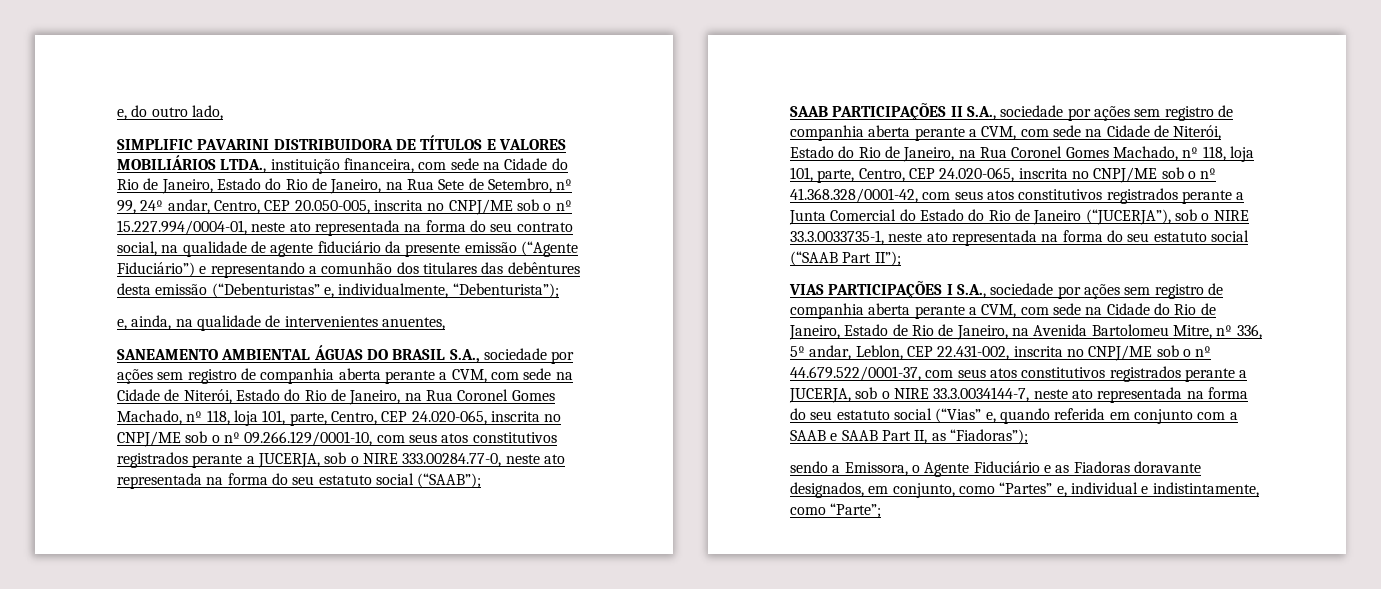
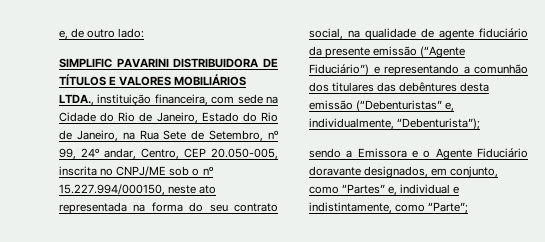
[117,105,223,120] e, do outro lado, -> [59,28,145,40] e, de outro lado:
[117,220,247,235] 15.227.994/0004-01, -> [59,184,165,196] 15.227.994/000150,
[117,315,445,331] [117,345,575,364] [117,368,573,384] [117,389,555,405] [117,410,562,426] [117,431,557,447] [117,452,565,468] [117,473,482,489] [790,103,1233,121] [790,125,1222,141] [790,146,1254,162] [790,167,1217,183] [790,188,1245,204] [789,209,1249,225] [790,230,1249,246] [790,251,901,266] [789,281,1223,299] [790,303,1216,319] [789,324,1262,340] [790,345,1212,361] [790,366,1248,382] [789,387,1248,403] [790,408,1238,424] [790,429,1028,444] // e, ainda, na qualidade de intervenientes anuentes, // SANEAMENTO AMBIENTAL ÁGUAS DO BRASIL S.A., sociedade por ações sem registro de companhia aberta perante a CVM, com sede na Cidade de Niterói, Estado do Rio de Janeiro, na Rua Coronel Gomes Machado, nº 118, loja 101, parte, Centro, CEP 24.020-065, inscrita no CNPJ/ME sob o nº 09.266.129/0001-10, com seus atos constitutivos registrados perante a JUCERJA, sob o NIRE 333.00284.77-0, neste ato representada na forma do seu estatuto social (“SAAB”); // SAAB PARTICIPAÇÕES II S.A., sociedade por ações sem registro de companhia aberta perante a CVM, com sede na Cidade de Niterói, Estado do Rio de Janeiro, na Rua Coronel Gomes Machado, nº 118, loja 101, parte, Centro, CEP 24.020-065, inscrita no CNPJ/ME sob o nº 41.368.328/0001-42, com seus atos constitutivos registrados perante a Junta Comercial do Estado do Rio de Janeiro (“JUCERJA”), sob o NIRE 33.3.0033735-1, neste ato representada na forma do seu estatuto social (“SAAB Part II”); // VIAS PARTICIPAÇÕES I S.A., sociedade por ações sem registro de companhia aberta perante a CVM, com sede na Cidade do Rio de Janeiro, Estado de Rio de Janeiro, na Avenida Bartolomeu Mitre, nº 336, 5º andar, Leblon, CEP 22.431-002, inscrita no CNPJ/ME sob o nº 44.679.522/0001-37, com seus atos constitutivos registrados perante a JUCERJA, sob o NIRE 33.3.0034144-7, neste ato representada na forma do seu estatuto social (“Vias” e, quando referida em conjunto com a SAAB e SAAB Part II, as “Fiadoras”); -> (481, 124) none
[844,462,908,476] Emissora, -> [357,148,418,158] Emissora e
[1043,461,1130,473] e as Fiadoras -> (528, 153) none

